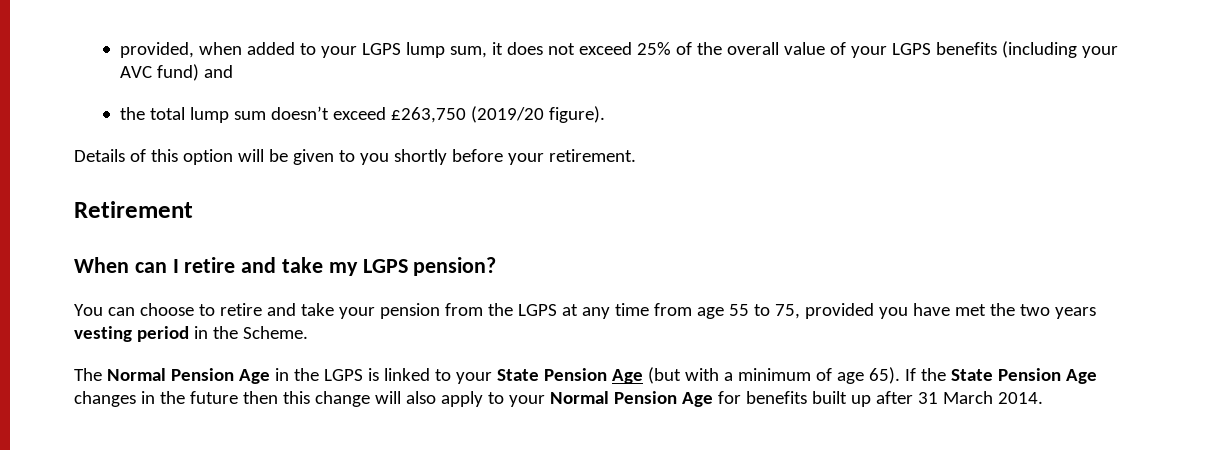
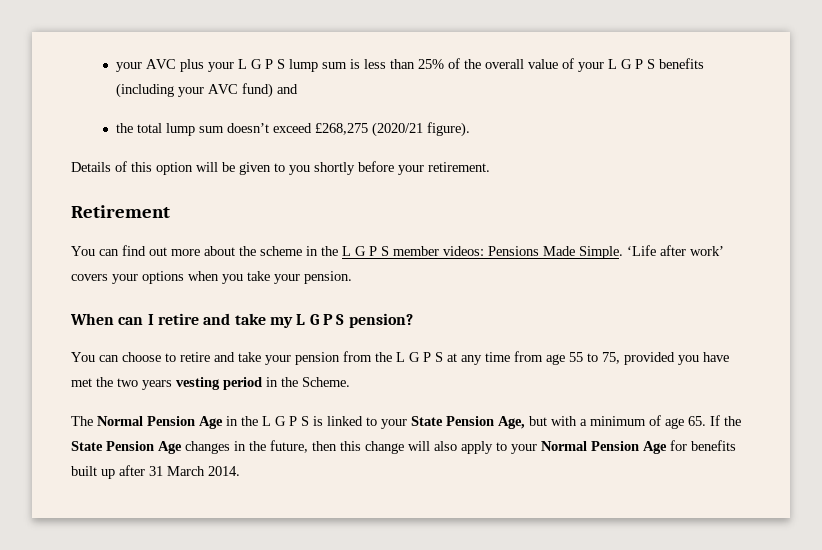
[119,42,632,58] provided, when added to your LGPS lump sum, it does not exceed -> [115,59,415,72] your AVC plus your L G P S lump sum is less than
[891,43,931,55] LGPS -> [607,59,655,69] L G P S
[390,106,544,123] £263,750 (2019/20 -> [314,122,423,137] £268,275 (2020/21
(193, 209) none -> [71,245,724,259] [71,271,352,284] // You can find out more about the scheme in the L G P S member videos: Pensions Made Simple. ‘Life after work’ covers your options when you take your pension.
[362,259,408,273] LGPS -> [296,314,345,325] L G P S
[517,304,557,316] LGPS -> [396,352,443,362] L G P S
[323,369,363,381] LGPS -> [262,416,309,426] L G P S
[611,367,681,384] Age (but -> [498,416,547,429] Age, but
[868,367,900,384] 65). -> [688,416,706,426] 65.
[189,391,238,404] future -> [270,440,308,453] future,

